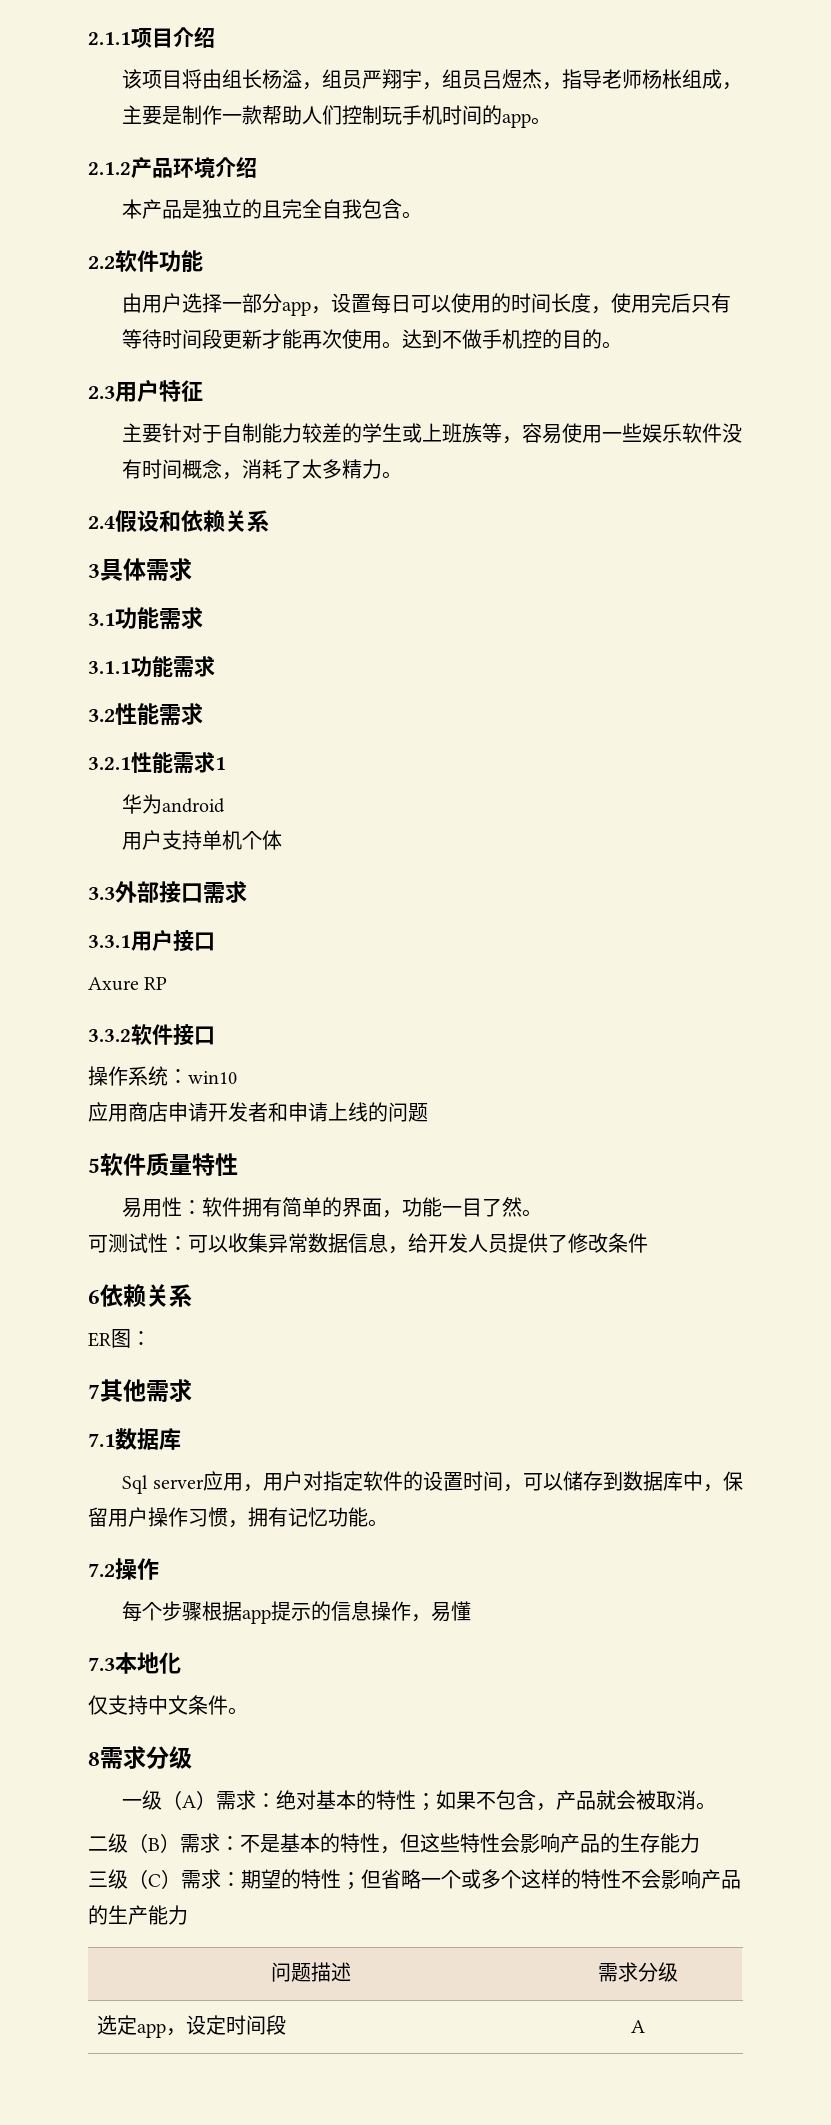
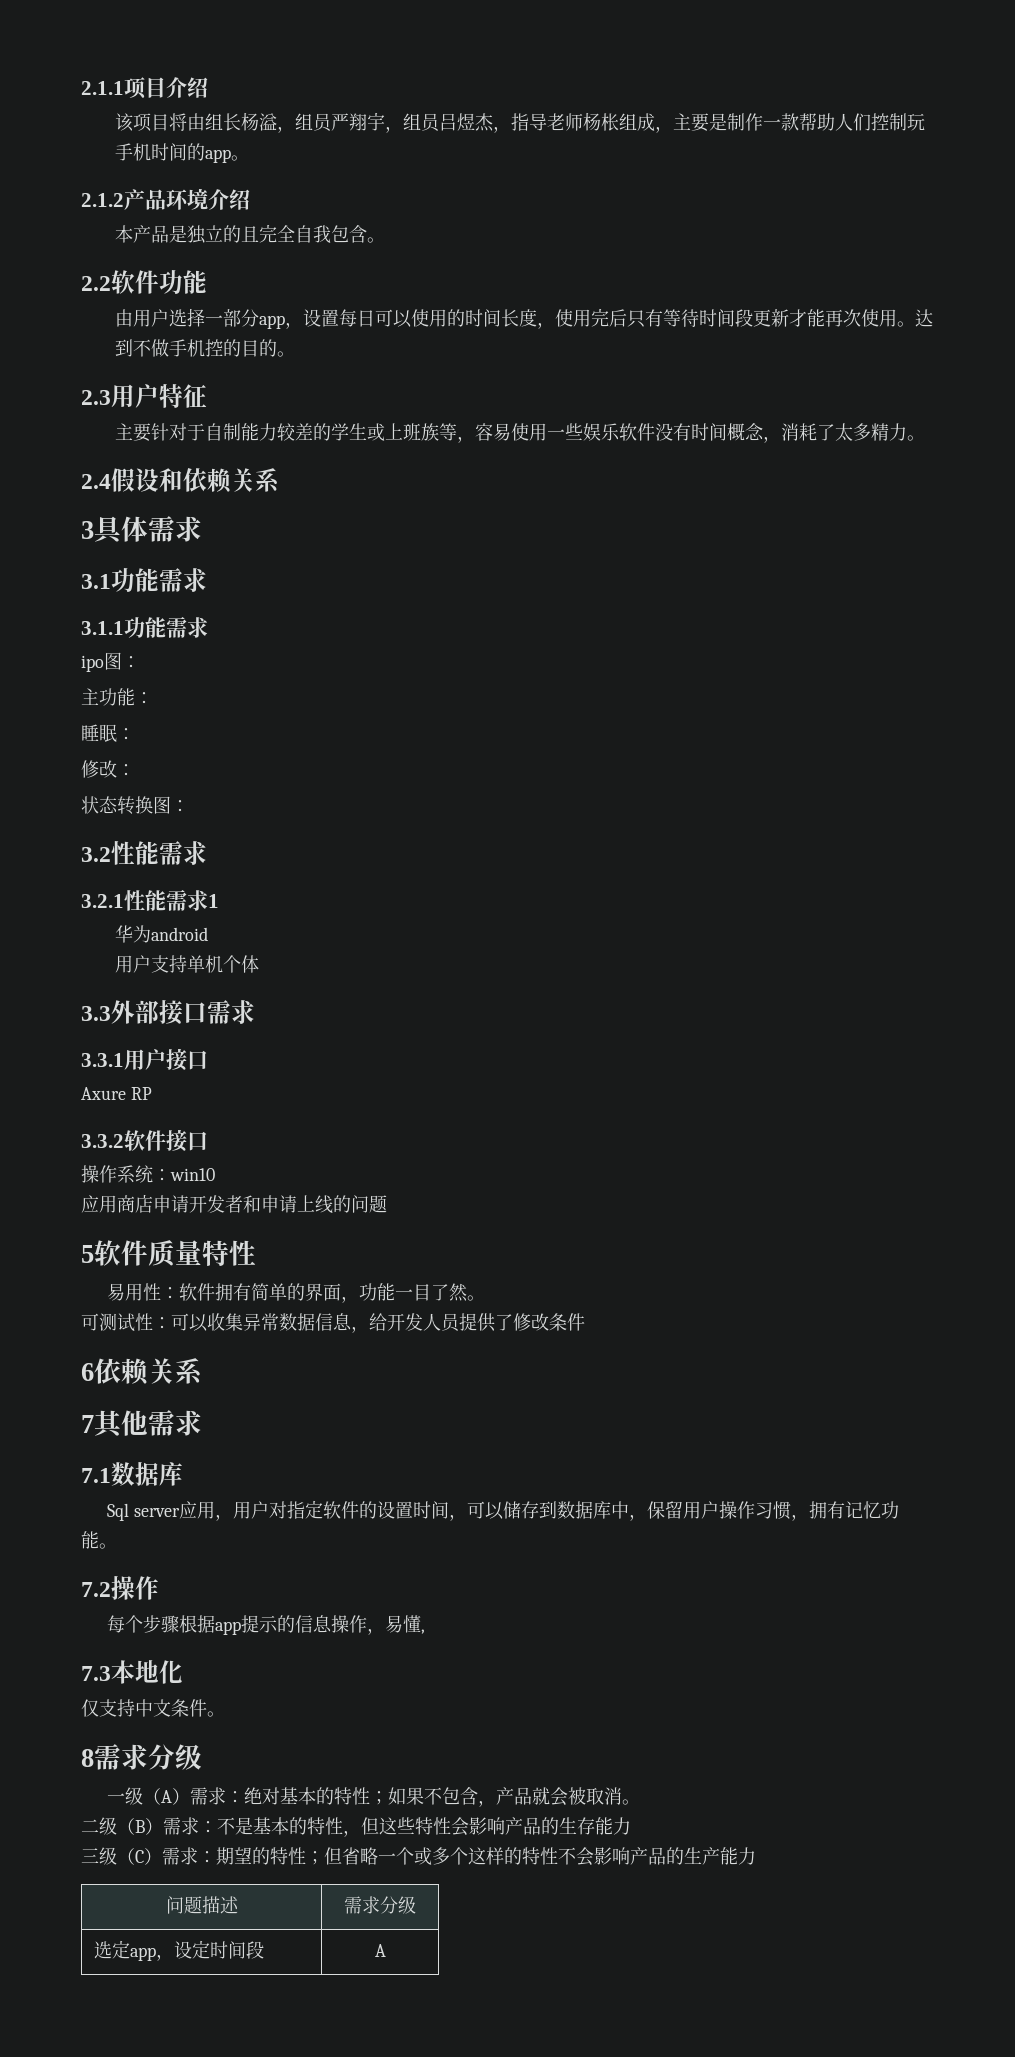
(215, 666) none -> [81,652,140,672] [81,688,153,706] [81,724,135,742] [81,760,135,778] [81,796,189,815] // ipo图： // 主功能： // 睡眠： // 修改： // 状态转换图：
[88,1329,151,1348] // ER图： -> (202, 1371) none
(472, 1611) none -> [420,1629,425,1634] ,

